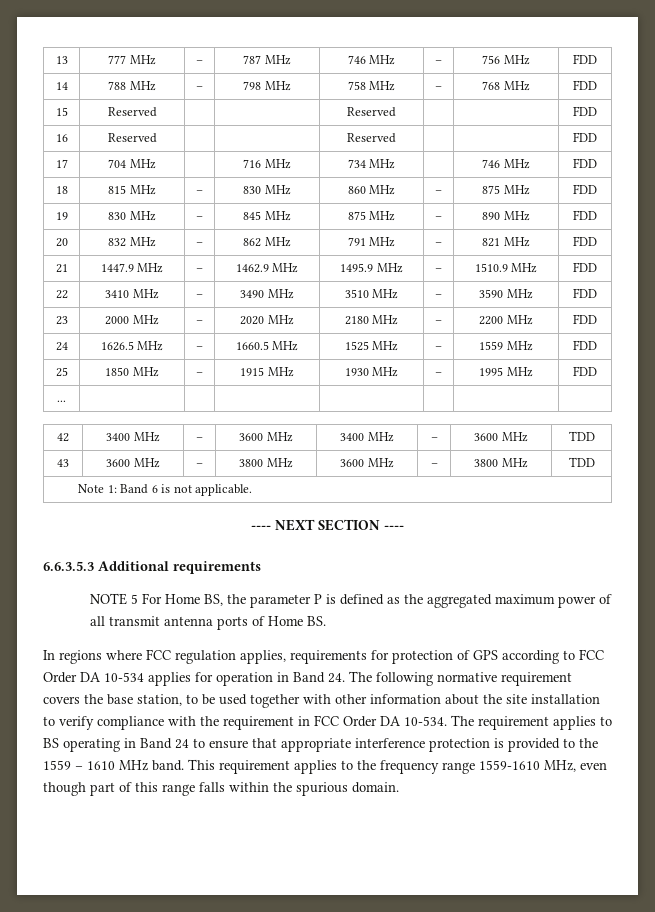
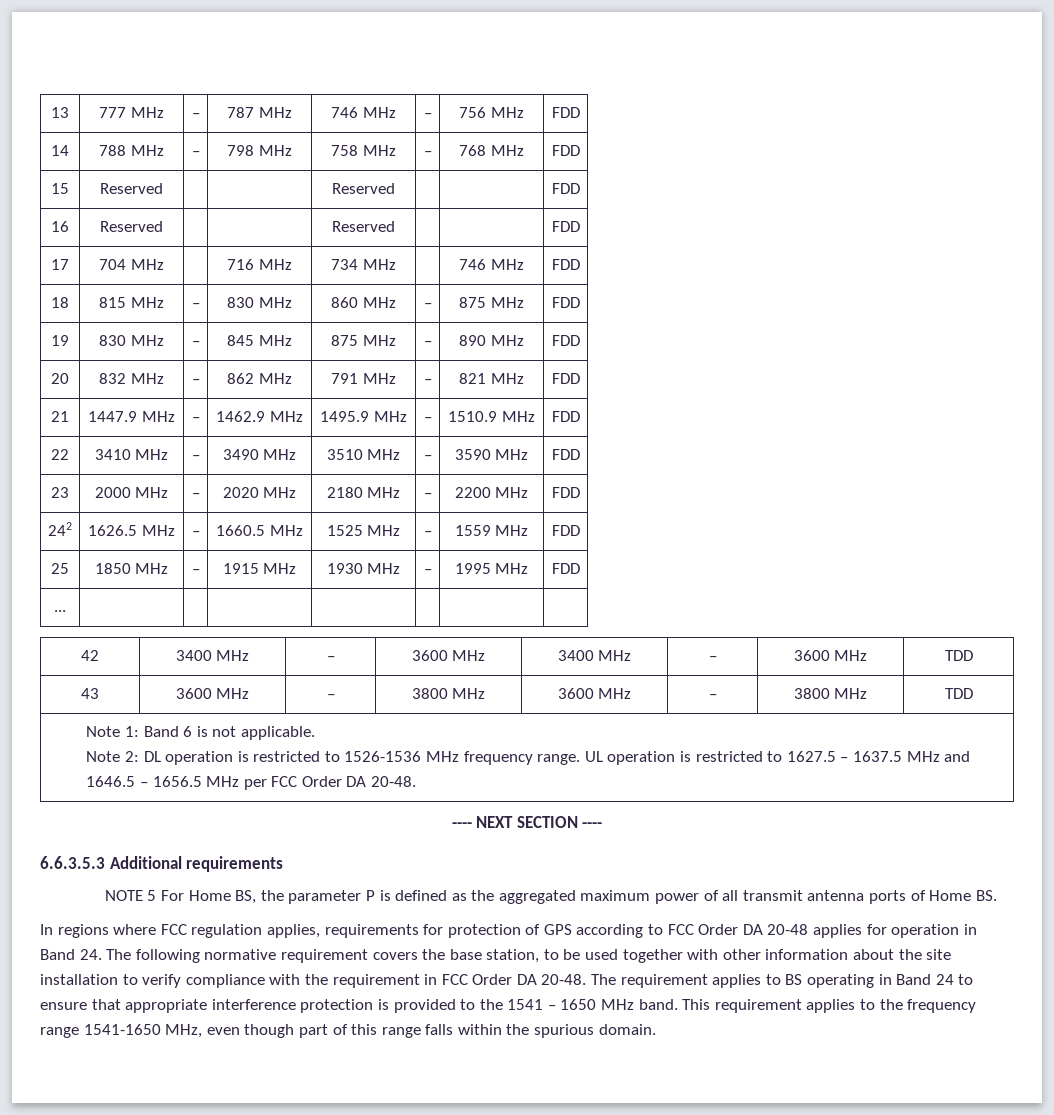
[55,342,68,351] 24 -> [48,522,72,536] 242
(253, 490) none -> [86,751,971,765] [86,776,417,790] // Note 2: DL operation is restricted to 1526-1536 MHz frequency range. UL operation is restricted to 1627.5 – 1637.5 MHz and 1646.5 – 1656.5 MHz per FCC Order DA 20-48.
[104,672,144,682] 10-534 -> [767,924,809,935] 20-48
[404,716,447,726] 10-534. -> [541,974,587,985] 20-48.
[43,760,115,770] 1559 – 1610 -> [507,999,597,1010] 1541 – 1650
[479,760,540,770] 1559-1610 -> [83,1024,161,1035] 1541-1650

